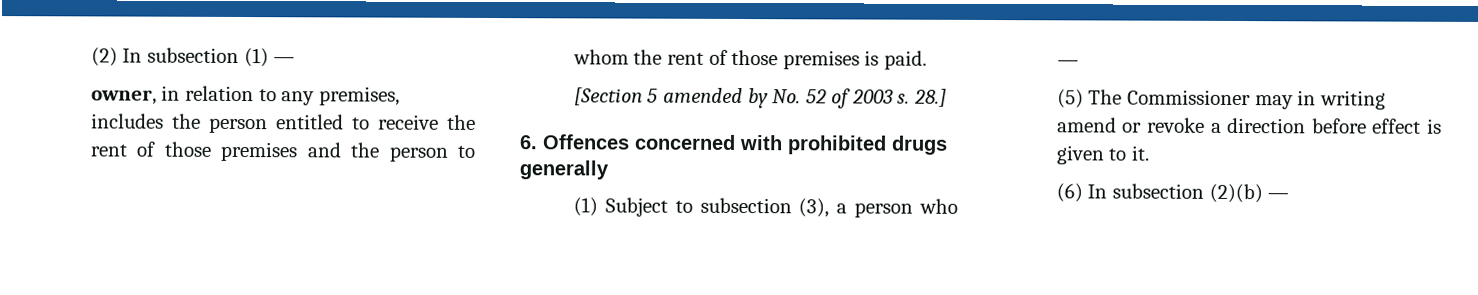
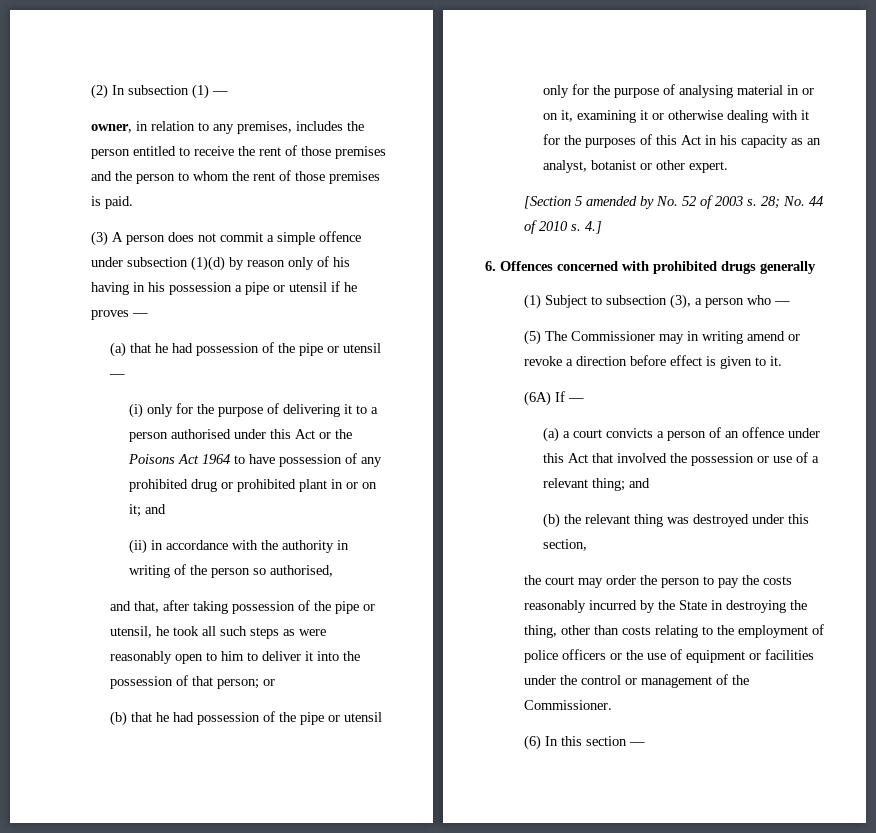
(927, 60) none -> [90,231,361,246] [90,256,350,271] [90,281,357,295] [90,310,148,320] [110,342,382,357] [109,374,126,378] [129,403,379,418] [129,429,353,442] [128,453,383,467] [129,479,378,492] [129,504,167,517] [129,539,350,554] [129,564,334,578] [110,600,376,614] [110,626,327,639] [110,651,361,664] [110,675,276,689] [110,711,383,726] [543,84,815,98] [543,110,810,123] [543,134,822,148] [543,160,729,173] // (3) A person does not commit a simple offence under subsection (1)(d) by reason only of his having in his possession a pipe or utensil if he proves — // (a) that he had possession of the pipe or utensil — // (i) only for the purpose of delivering it to a person authorised under this Act or the Poisons Act 1964 to have possession of any prohibited drug or prohibited plant in or on it; and // (ii) in accordance with the authority in writing of the person so authorised, // and that, after taking possession of the pipe or utensil, he took all such steps as were reasonably open to him to deliver it into the possession of that person; or // (b) that he had possession of the pipe or utensil only for the purpose of analysing material in or on it, examining it or otherwise dealing with it for the purposes of this Act in his capacity as an analyst, botanist or other expert.
[913,88,947,107] 28.] -> [760,196,823,209] [523,220,602,234] 28; No. 44 of 2010 s. 4.]
(1150, 153) none -> [523,391,584,406] [543,427,821,442] [543,452,820,466] [543,478,651,491] [543,513,810,528] [543,539,588,551] [523,575,792,588] [523,600,807,613] [523,624,824,638] [523,649,814,663] [523,674,749,688] [523,700,612,710] // (6A) If — // (a) a court convicts a person of an offence under this Act that involved the possession or use of a relevant thing; and // (b) the relevant thing was destroyed under this section, // the court may order the person to pay the costs reasonably incurred by the State in destroying the thing, other than costs relating to the employment of police officers or the use of equipment or facilities under the control or management of the Commissioner.
[1111,183,1263,204] subsection (2)(b) -> [560,736,627,746] this section

